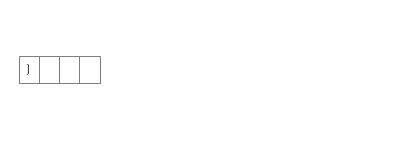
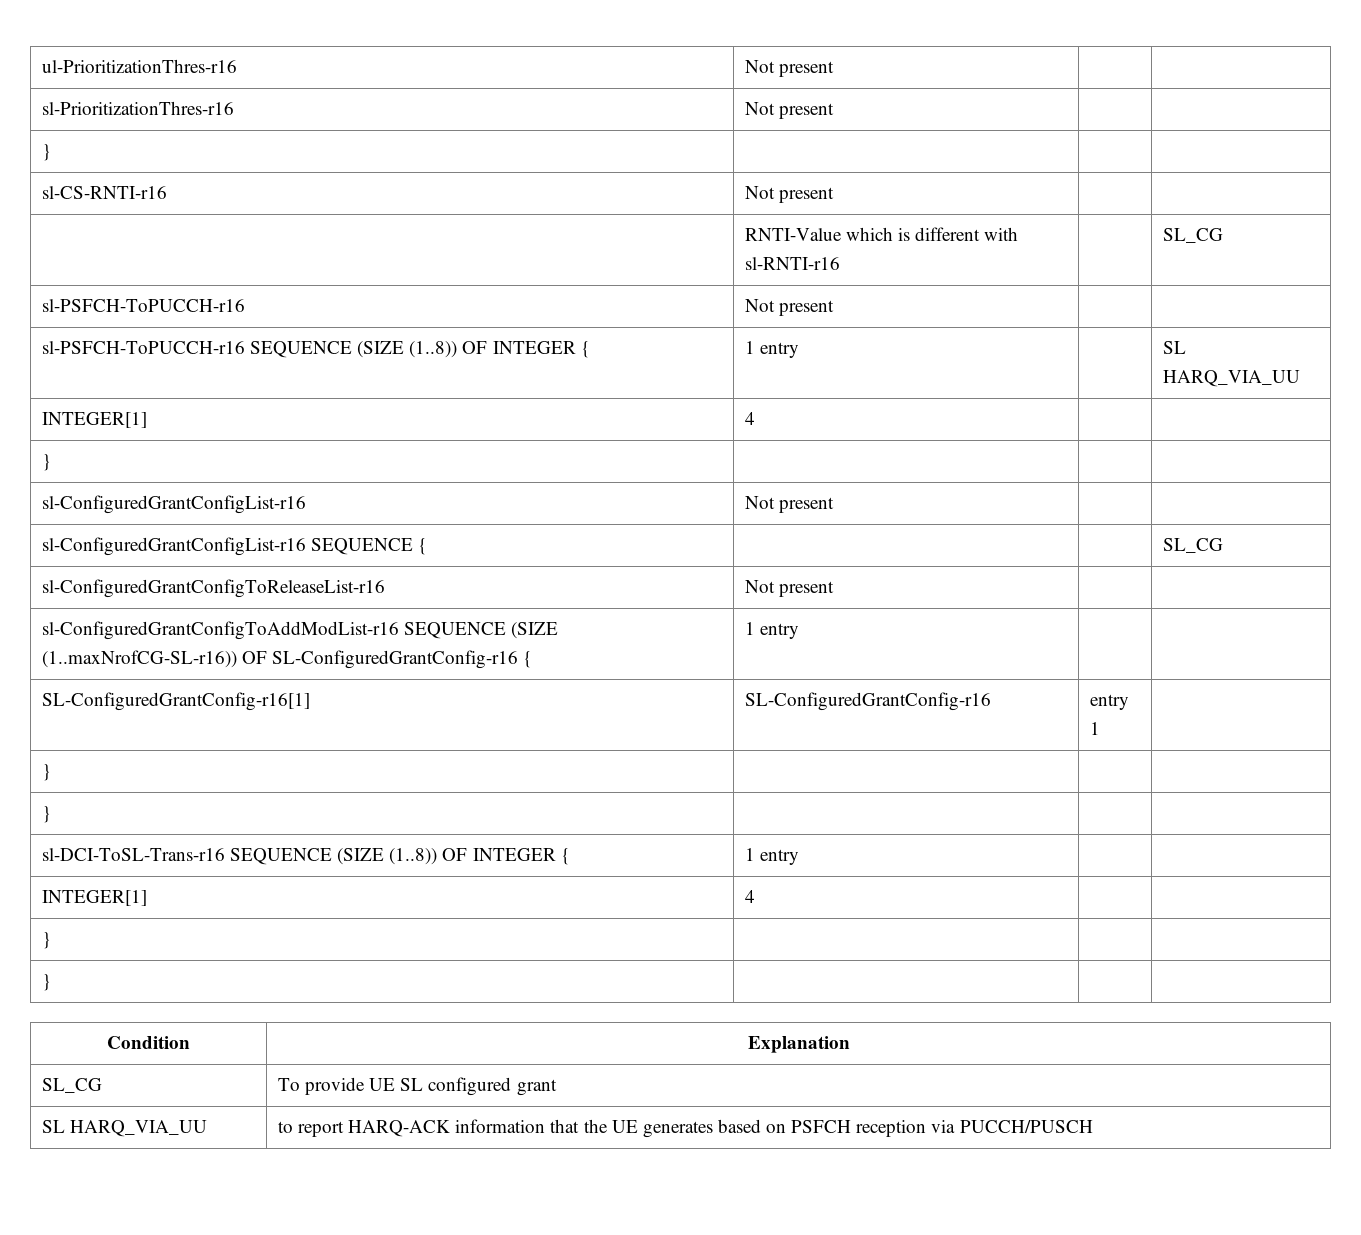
[26,64,32,75] } | | | -> [41,59,237,73] [744,60,835,77] [41,101,234,115] [744,102,835,119] [41,144,51,161] [41,186,167,199] [744,186,835,203] [744,227,1019,241] [744,257,840,270] [1162,228,1223,243] [41,299,245,312] [744,299,835,316] [41,341,590,358] [744,341,800,358] [1162,341,1186,354] [1162,370,1300,387] [41,412,147,428] [744,412,755,425] [41,454,51,471] [41,495,306,514] [744,496,835,513] [41,537,428,556] [1162,538,1223,553] [41,579,385,598] [744,580,835,597] [41,621,559,640] [41,650,533,669] [744,622,800,639] [41,692,310,711] [744,692,991,711] [1089,694,1129,710] [1089,722,1100,735] [41,764,51,781] [41,806,51,823] [41,848,570,865] [744,848,800,865] [41,890,147,906] [744,890,755,903] [41,932,51,949] [41,974,51,991] [107,1036,190,1049] [747,1036,850,1053] [41,1078,102,1093] [277,1077,557,1096] [41,1120,208,1137] [277,1119,1093,1138] ul-PrioritizationThres-r16 | Not present | | // sl-PrioritizationThres-r16 | Not present | | // } | | | // sl-CS-RNTI-r16 | Not present | | // | RNTI-Value which is different with sl-RNTI-r16 | | SL_CG // sl-PSFCH-ToPUCCH-r16 | Not present | | // sl-PSFCH-ToPUCCH-r16 SEQUENCE (SIZE (1..8)) OF INTEGER { | 1 entry | | SL HARQ_VIA_UU // INTEGER[1] | 4 | | // } | | | // sl-ConfiguredGrantConfigList-r16 | Not present | | // sl-ConfiguredGrantConfigList-r16 SEQUENCE { | | | SL_CG // sl-ConfiguredGrantConfigToReleaseList-r16 | Not present | | // sl-ConfiguredGrantConfigToAddModList-r16 SEQUENCE (SIZE (1..maxNrofCG-SL-r16)) OF SL-ConfiguredGrantConfig-r16 { | 1 entry | | // SL-ConfiguredGrantConfig-r16[1] | SL-ConfiguredGrantConfig-r16 | entry 1 | // } | | | // } | | | // sl-DCI-ToSL-Trans-r16 SEQUENCE (SIZE (1..8)) OF INTEGER { | 1 entry | | // INTEGER[1] | 4 | | // } | | | // } | | | // Condition | Explanation // SL_CG | To provide UE SL configured grant // SL HARQ_VIA_UU | to report HARQ-ACK information that the UE generates based on PSFCH reception via PUCCH/PUSCH

